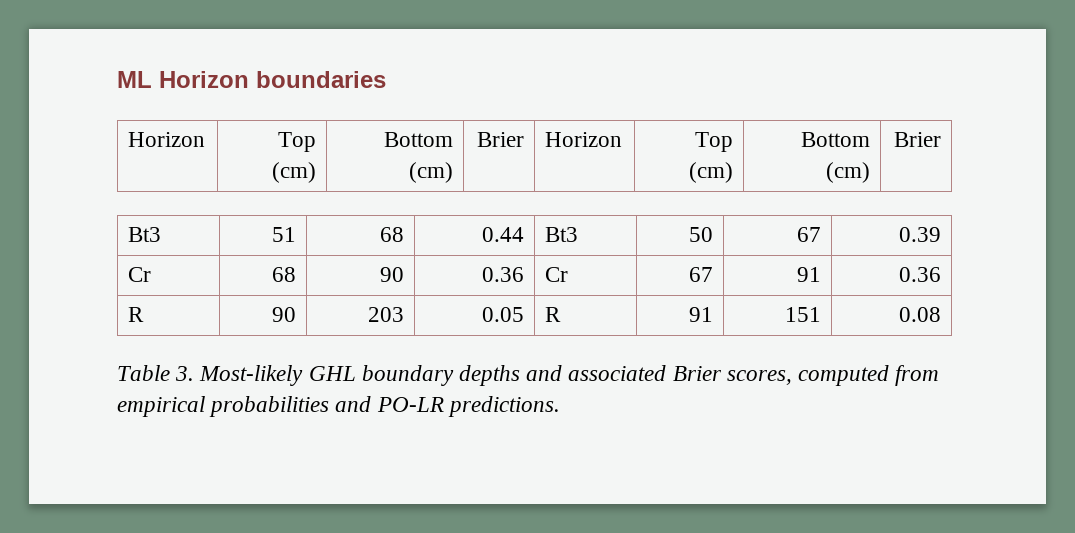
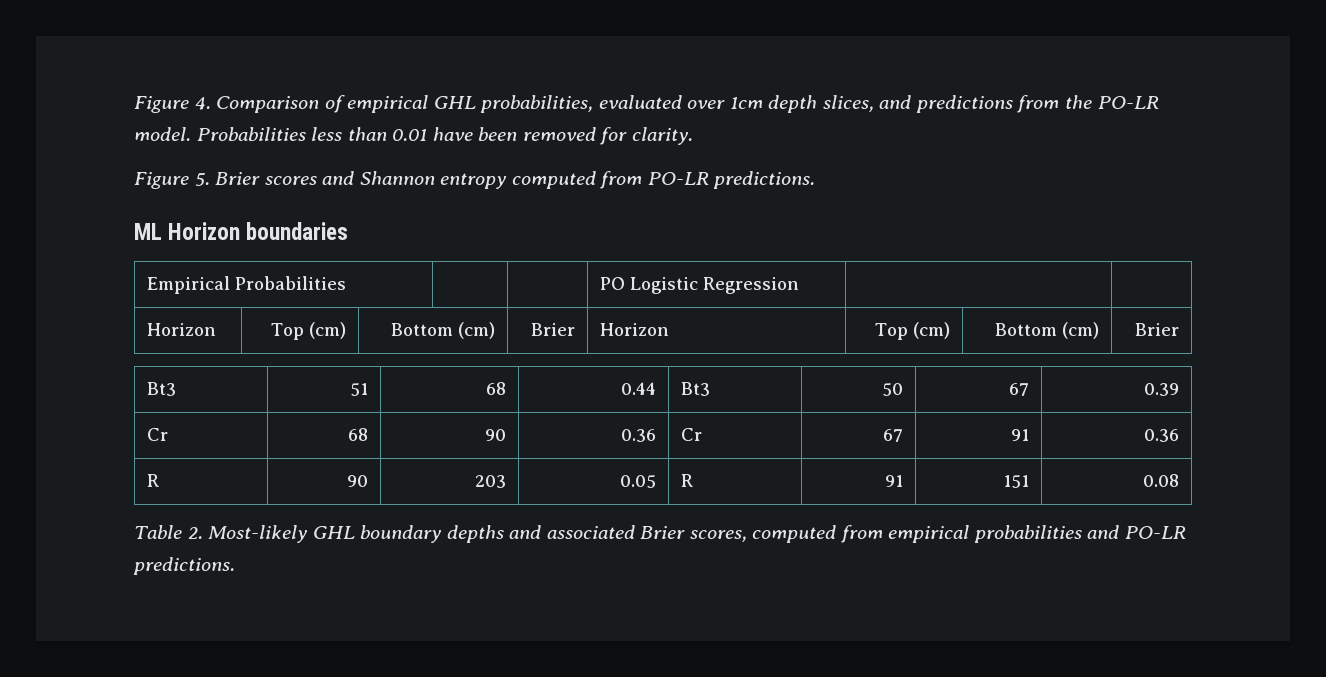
[117,71,386,88] ML Horizon boundaries -> [134,95,1159,113] [134,127,693,145] [134,171,816,189] [134,222,349,240] [146,276,346,294] [599,277,799,294] Figure 4. Comparison of empirical GHL probabilities, evaluated over 1cm depth slices, and predictions from the PO-LR model. Probabilities less than 0.01 have been removed for clarity. // Figure 5. Brier scores and Shannon entropy computed from PO-LR predictions. // ML Horizon boundaries // Empirical Probabilities | | | PO Logistic Regression | |
[175,366,195,381] 3. -> [187,527,203,539] 2.

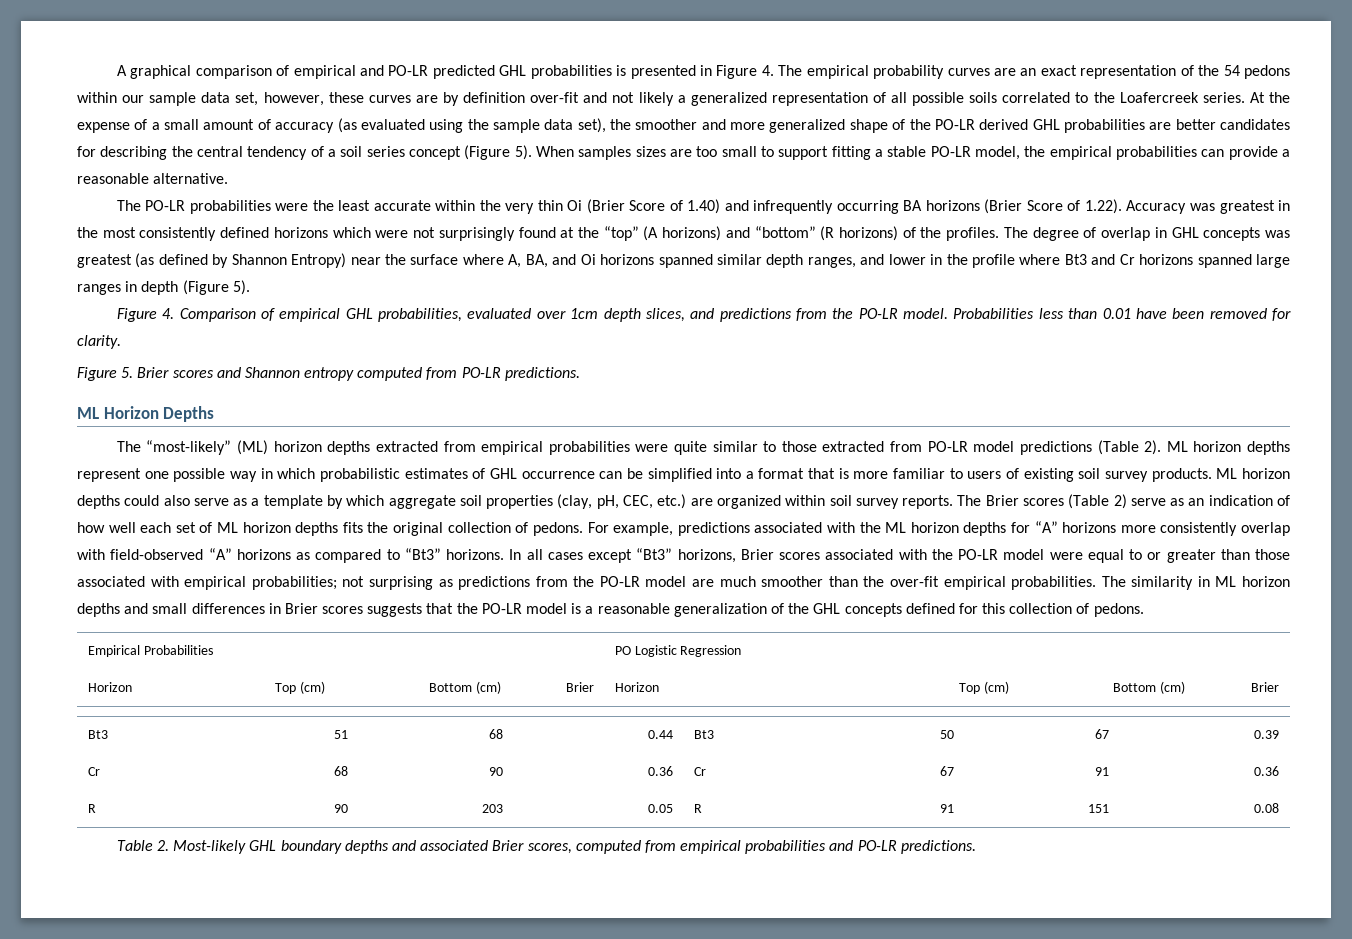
(134, 104) none -> [116,65,1291,79] [77,92,1291,106] [77,118,1291,133] [77,145,1290,160] [77,173,229,184] [116,199,1290,214] [77,226,1291,241] [77,253,1290,268] [77,280,250,295] A graphical comparison of empirical and PO-LR predicted GHL probabilities is presented in Figure 4. The empirical probability curves are an exact representation of the 54 pedons within our sample data set, however, these curves are by definition over-fit and not likely a generalized representation of all possible soils correlated to the Loafercreek series. At the expense of a small amount of accuracy (as evaluated using the sample data set), the smoother and more generalized shape of the PO-LR derived GHL probabilities are better candidates for describing the central tendency of a soil series concept (Figure 5). When samples sizes are too small to support fitting a stable PO-LR model, the empirical probabilities can provide a reasonable alternative. // The PO-LR probabilities were the least accurate within the very thin Oi (Brier Score of 1.40) and infrequently occurring BA horizons (Brier Score of 1.22). Accuracy was greatest in the most consistently defined horizons which were not surprisingly found at the “top” (A horizons) and “bottom” (R horizons) of the profiles. The degree of overlap in GHL concepts was greatest (as defined by Shannon Entropy) near the surface where A, BA, and Oi horizons spanned similar depth ranges, and lower in the profile where Bt3 and Cr horizons spanned large ranges in depth (Figure 5). //
[246,222,349,240] boundaries -> [163,406,215,422] [116,440,1290,455] [77,468,1291,482] [77,494,1290,509] [77,521,1291,536] [77,548,1290,563] [77,576,1290,590] [77,603,1144,617] Depths // The “most-likely” (ML) horizon depths extracted from empirical probabilities were quite similar to those extracted from PO-LR model predictions (Table 2). ML horizon depths represent one possible way in which probabilistic estimates of GHL occurrence can be simplified into a format that is more familiar to users of existing soil survey products. ML horizon depths could also serve as a template by which aggregate soil properties (clay, pH, CEC, etc.) are organized within soil survey reports. The Brier scores (Table 2) serve as an indication of how well each set of ML horizon depths fits the original collection of pedons. For example, predictions associated with the ML horizon depths for “A” horizons more consistently overlap with field-observed “A” horizons as compared to “Bt3” horizons. In all cases except “Bt3” horizons, Brier scores associated with the PO-LR model were equal to or greater than those associated with empirical probabilities; not surprising as predictions from the PO-LR model are much smoother than the over-fit empirical probabilities. The similarity in ML horizon depths and small differences in Brier scores suggests that the PO-LR model is a reasonable generalization of the GHL concepts defined for this collection of pedons.

